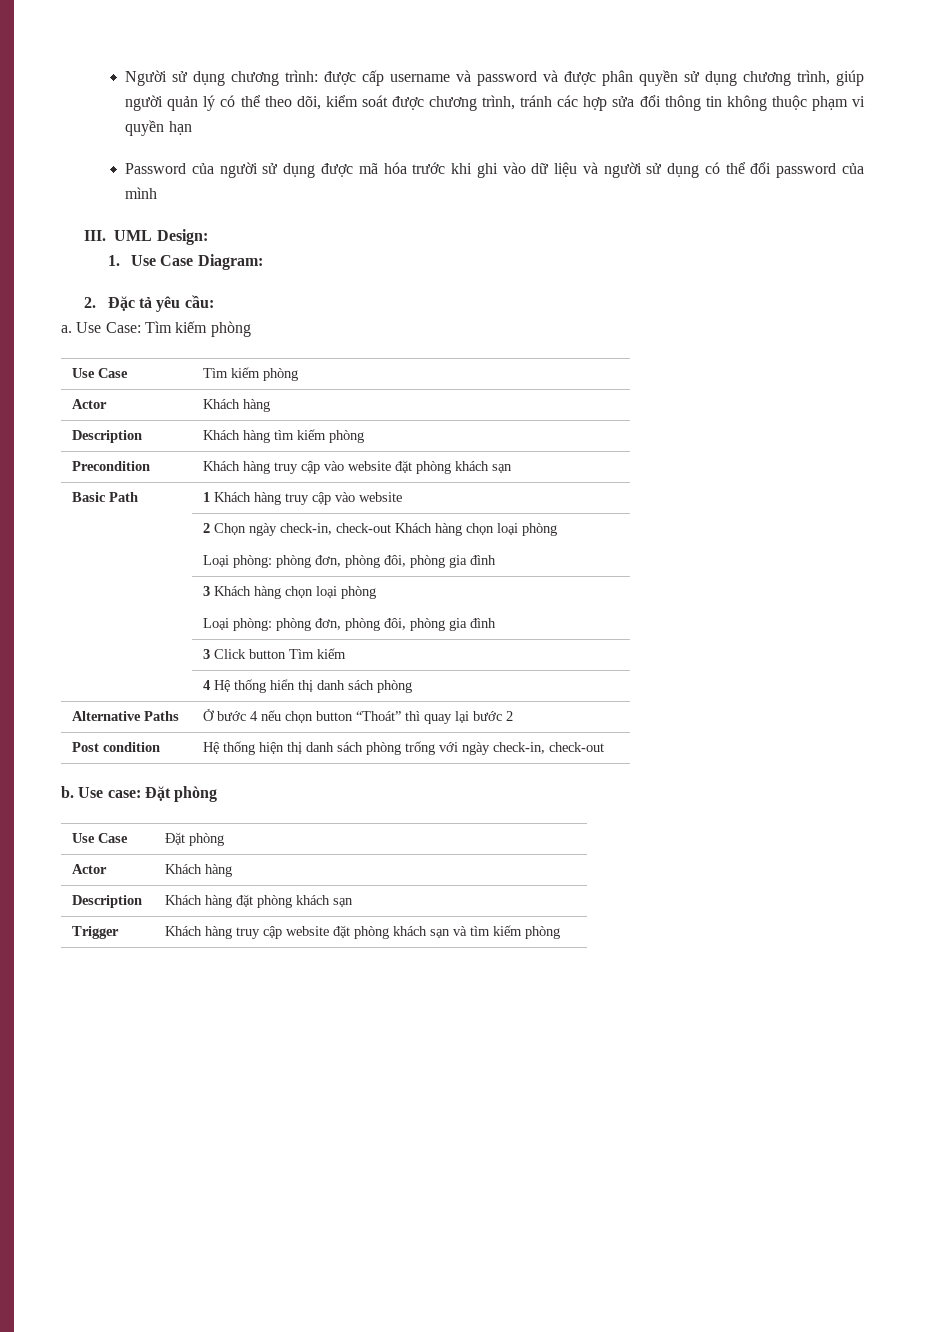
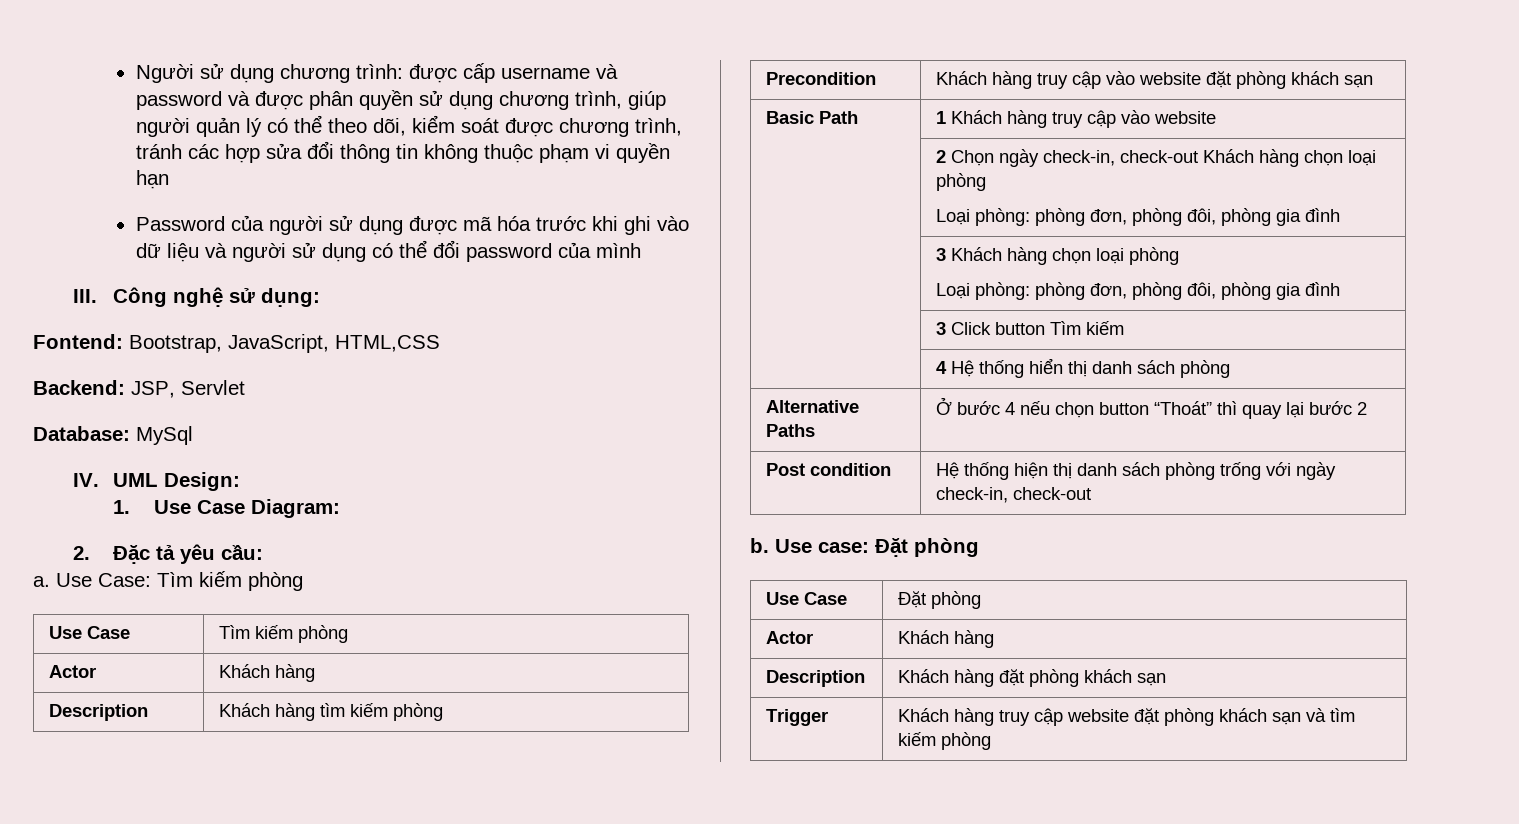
(107, 235) none -> [113,287,321,307] [33,334,440,353] [33,380,245,398] [33,426,193,445] [73,473,100,487] Công nghệ sử dụng: // Fontend: Bootstrap, JavaScript, HTML,CSS // Backend: JSP, Servlet // Database: MySql // IV.

